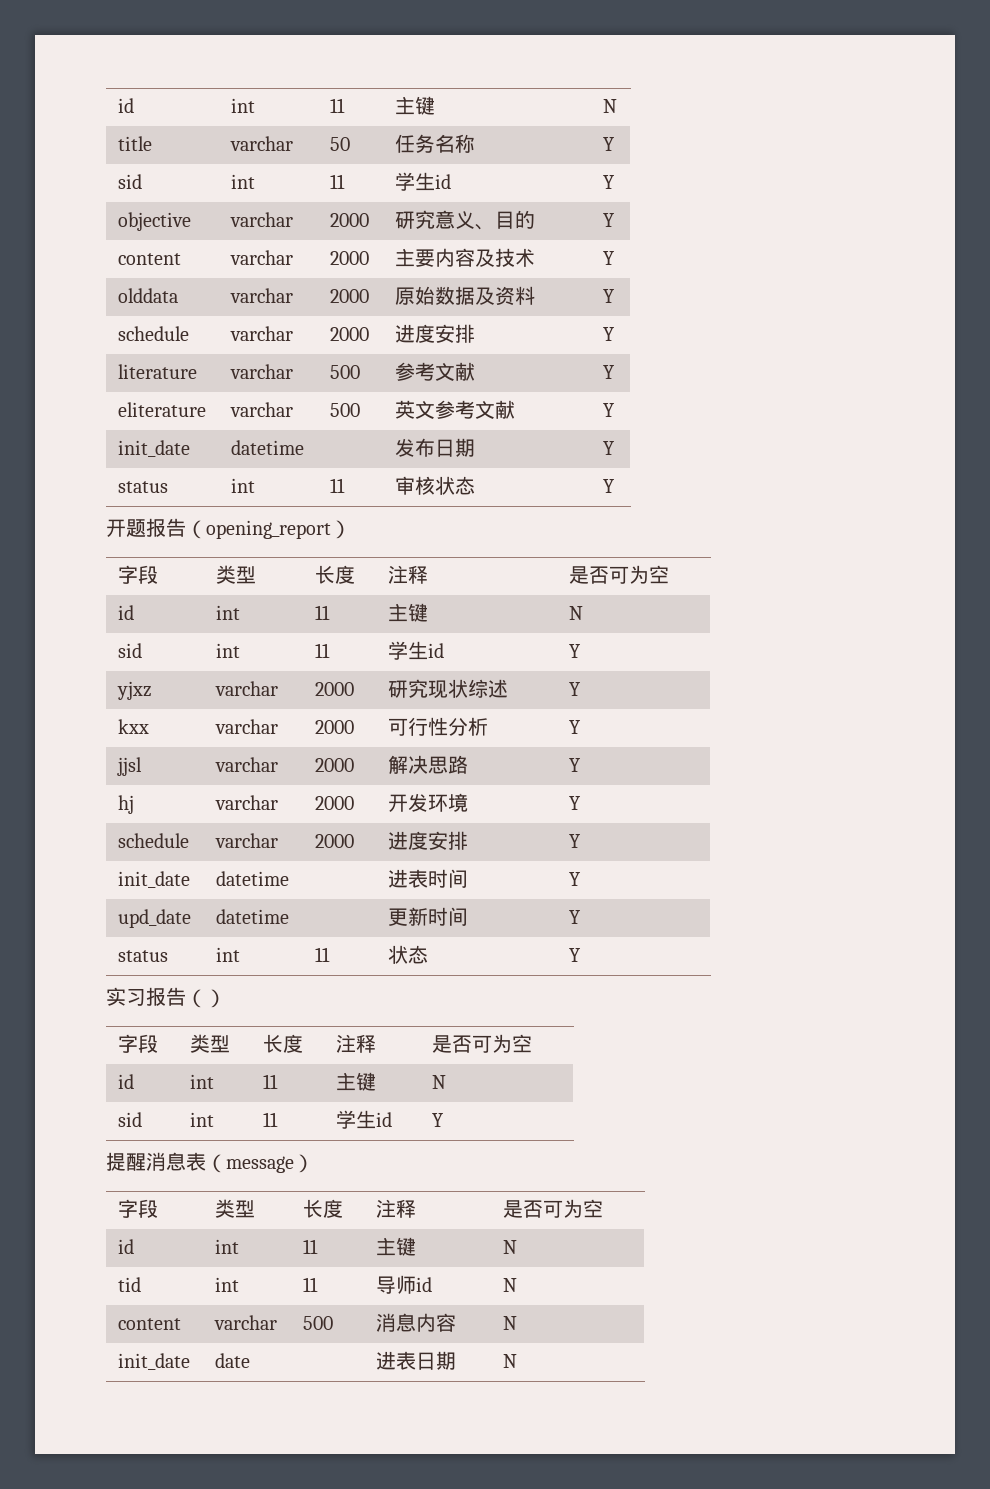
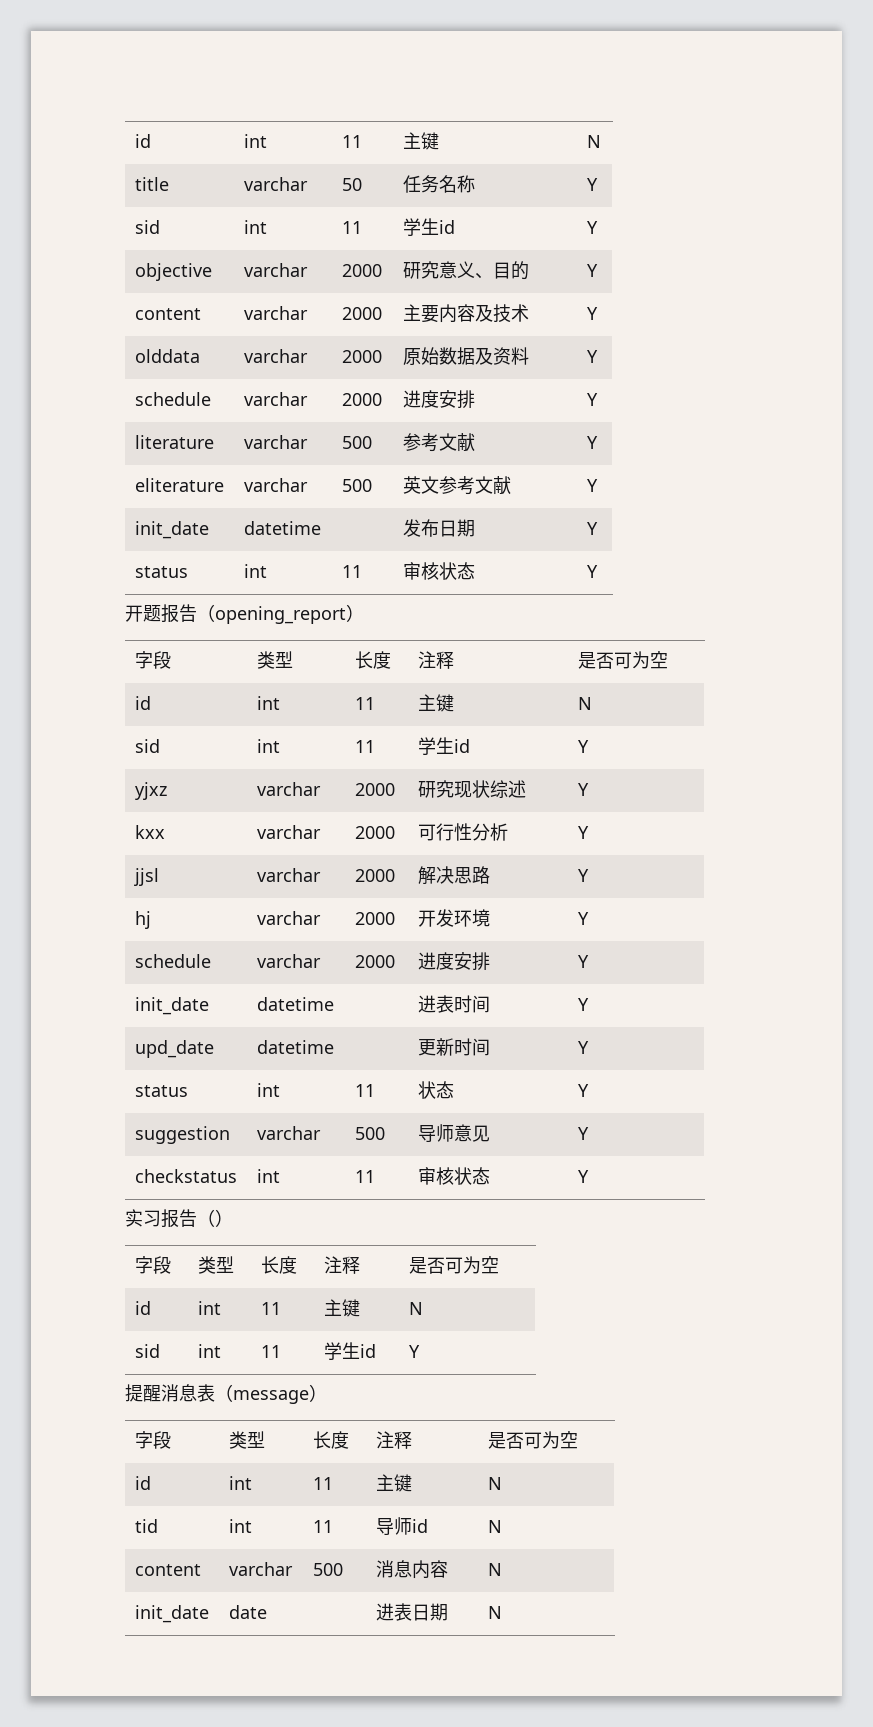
(582, 955) none -> [134,1126,230,1144] [256,1126,321,1140] [354,1127,385,1140] [417,1124,490,1142] [577,1127,589,1140] [134,1169,237,1183] [256,1169,280,1183] [354,1170,375,1183] [417,1167,490,1185] [577,1170,589,1183] // suggestion | varchar | 500 | 导师意见 | Y // checkstatus | int | 11 | 审核状态 | Y

